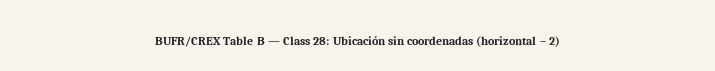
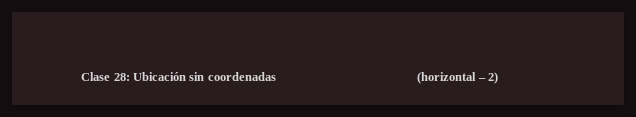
[155,36,311,47] BUFR/CREX Table B — Class -> [81,72,111,81] Clase

